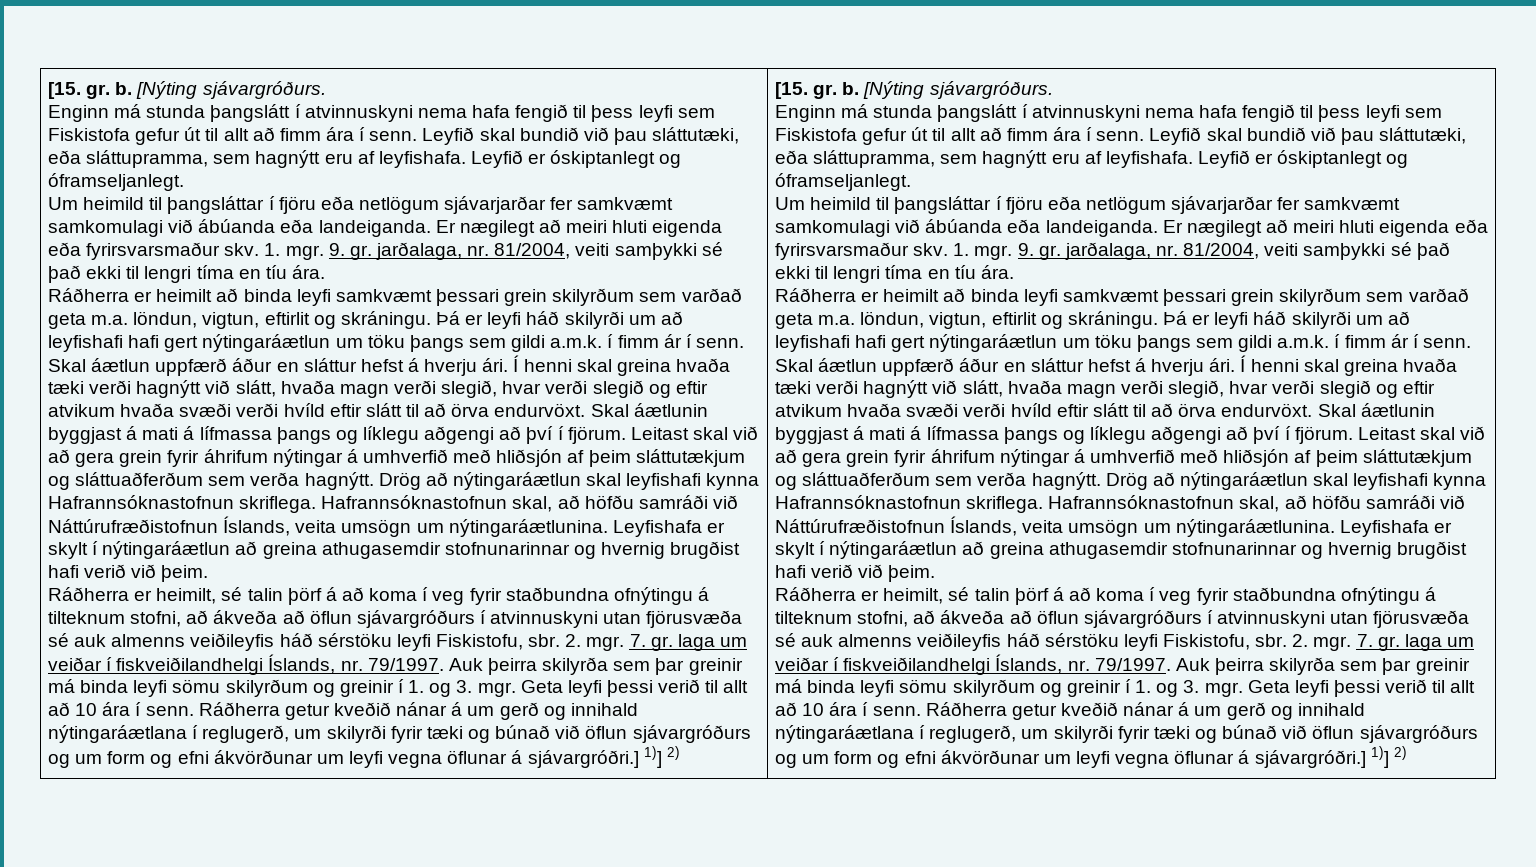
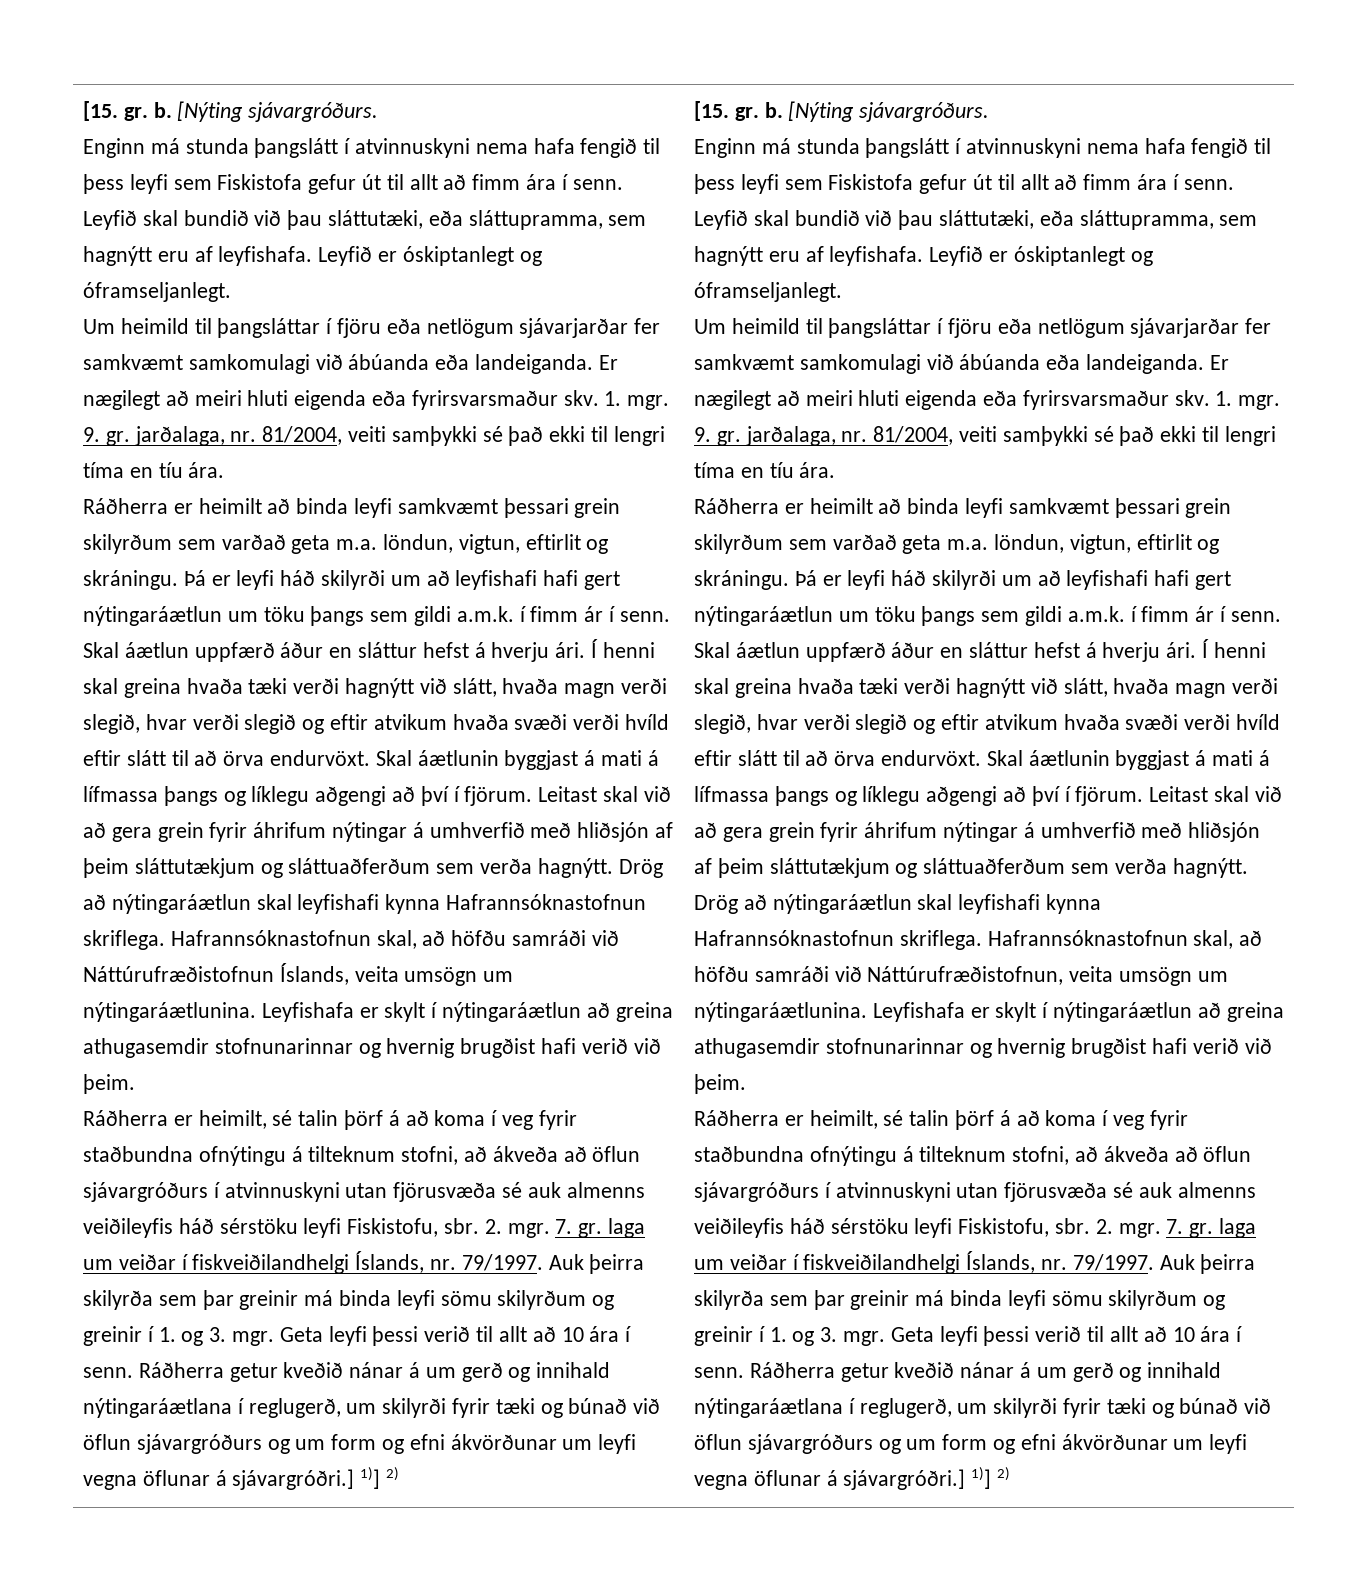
[775,516,1018,536] Náttúrufræðistofnun Íslands, -> [867,966,1064,985] Náttúrufræðistofnun,

